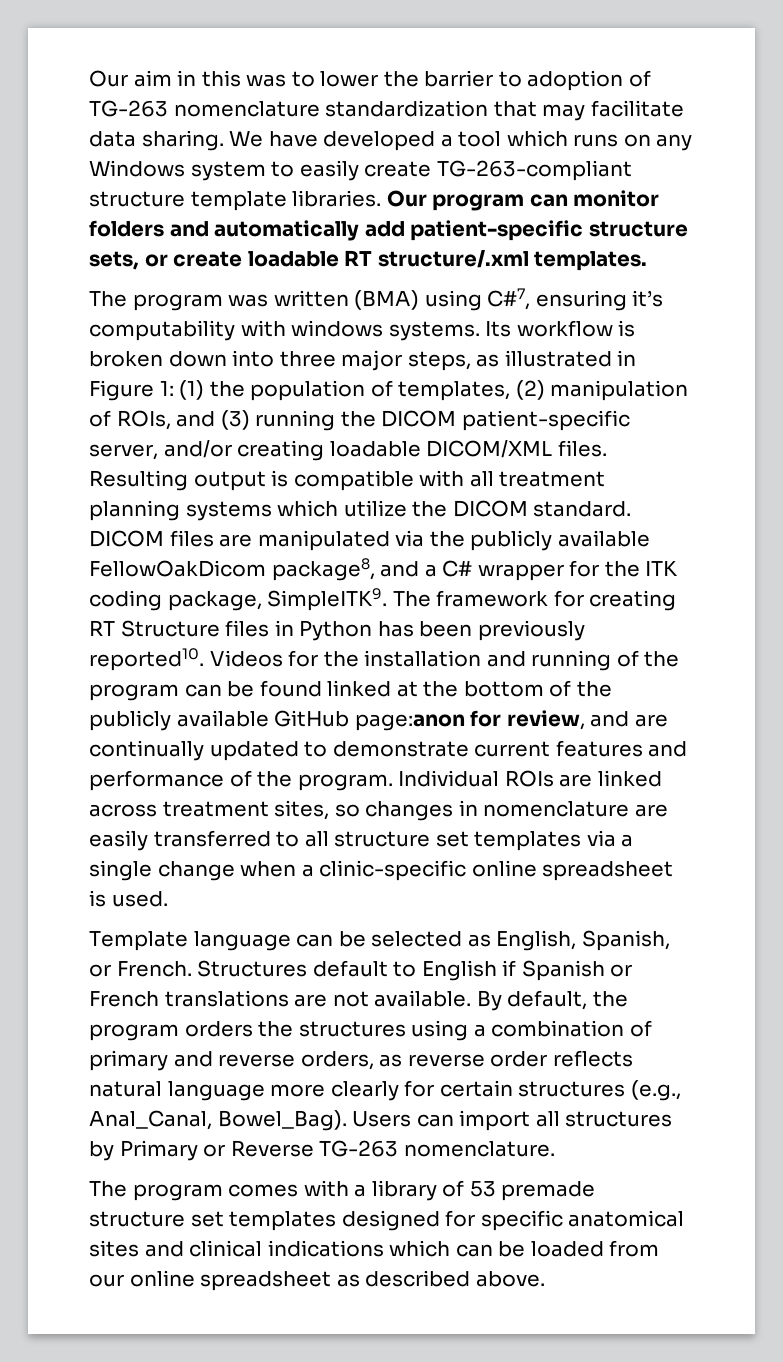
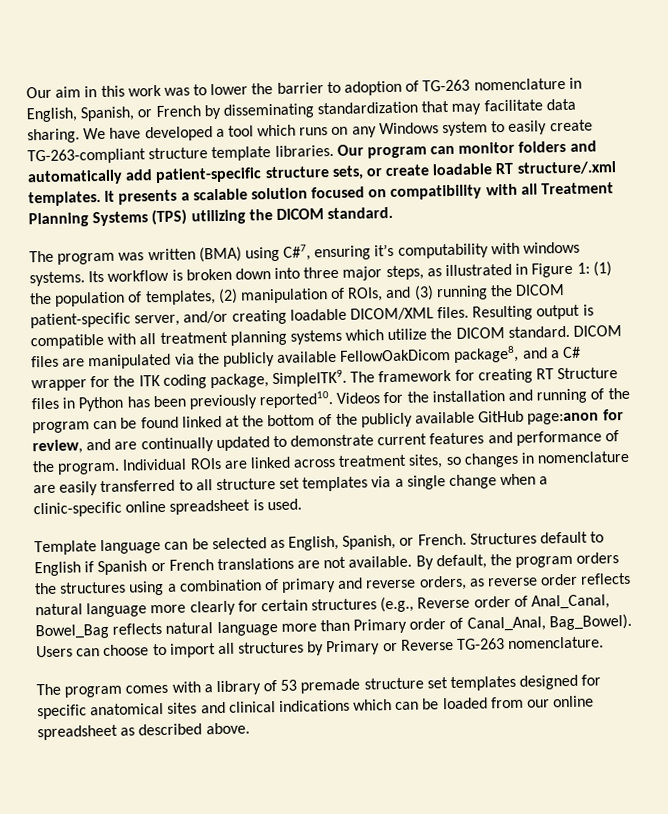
(241, 78) none -> [127,84,162,97] work
(320, 109) none -> [568,77,582,89] [26,103,314,123] in English, Spanish, or French by disseminating
(648, 261) none -> [104,182,615,205] [28,206,394,228] It presents a scalable solution focused on compatibility with all Treatment Planning Systems (TPS) utilizing the DICOM standard.
[89,1110,454,1131] Anal_Canal, Bowel_Bag). Users can -> [417,594,611,610] [35,613,632,640] [36,643,167,658] Reverse order of Anal_Canal, Bowel_Bag reflects natural language more than Primary order of Canal_Anal, Bag_Bowel). Users can choose to

